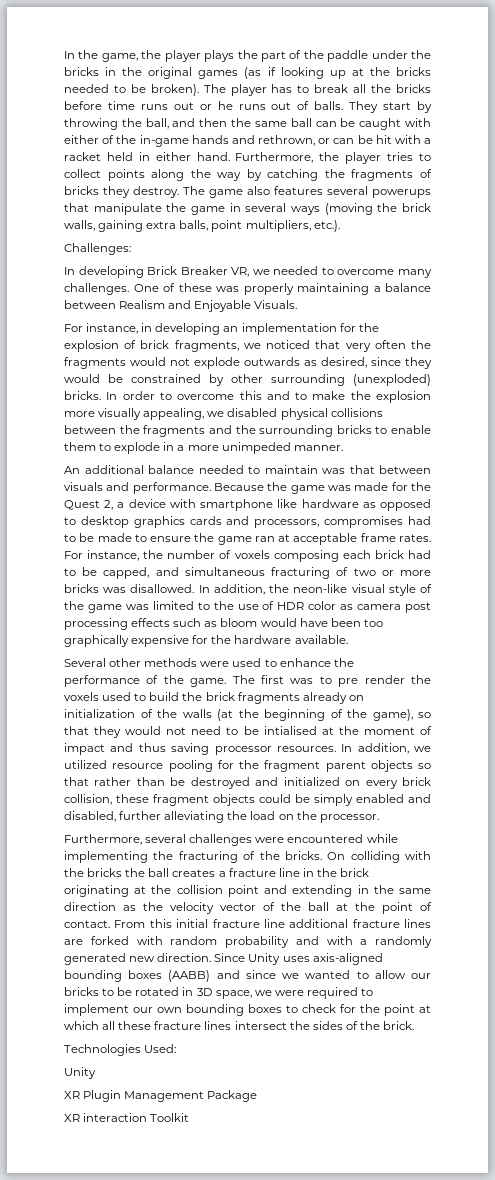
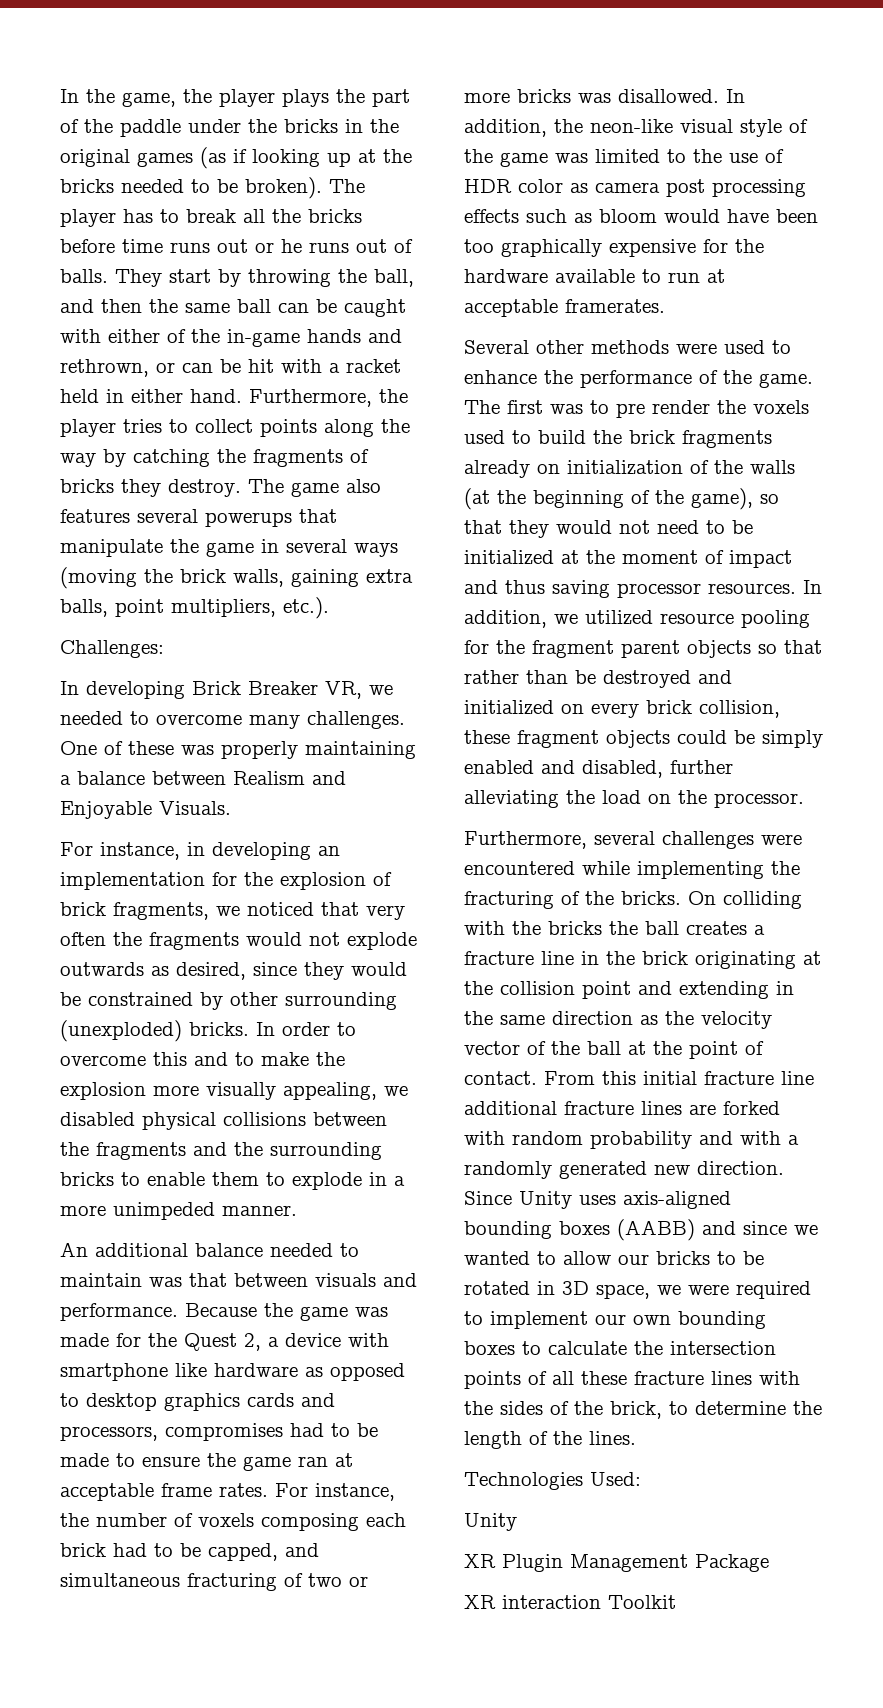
[294,635,348,644] available. -> [555,269,725,283] [464,299,665,317] available to run at acceptable framerates.
[263,726,317,735] intialised -> [464,550,554,565] initialized
[302,1004,431,1016] [64,1021,99,1030] check for the point at which -> [548,1341,776,1355] [464,1371,547,1389] calculate the intersection points of
[234,1021,287,1030] intersect -> [759,1371,800,1385] with
[383,1021,415,1030] brick. -> [610,1401,822,1419] [464,1431,636,1449] brick, to determine the length of the lines.

